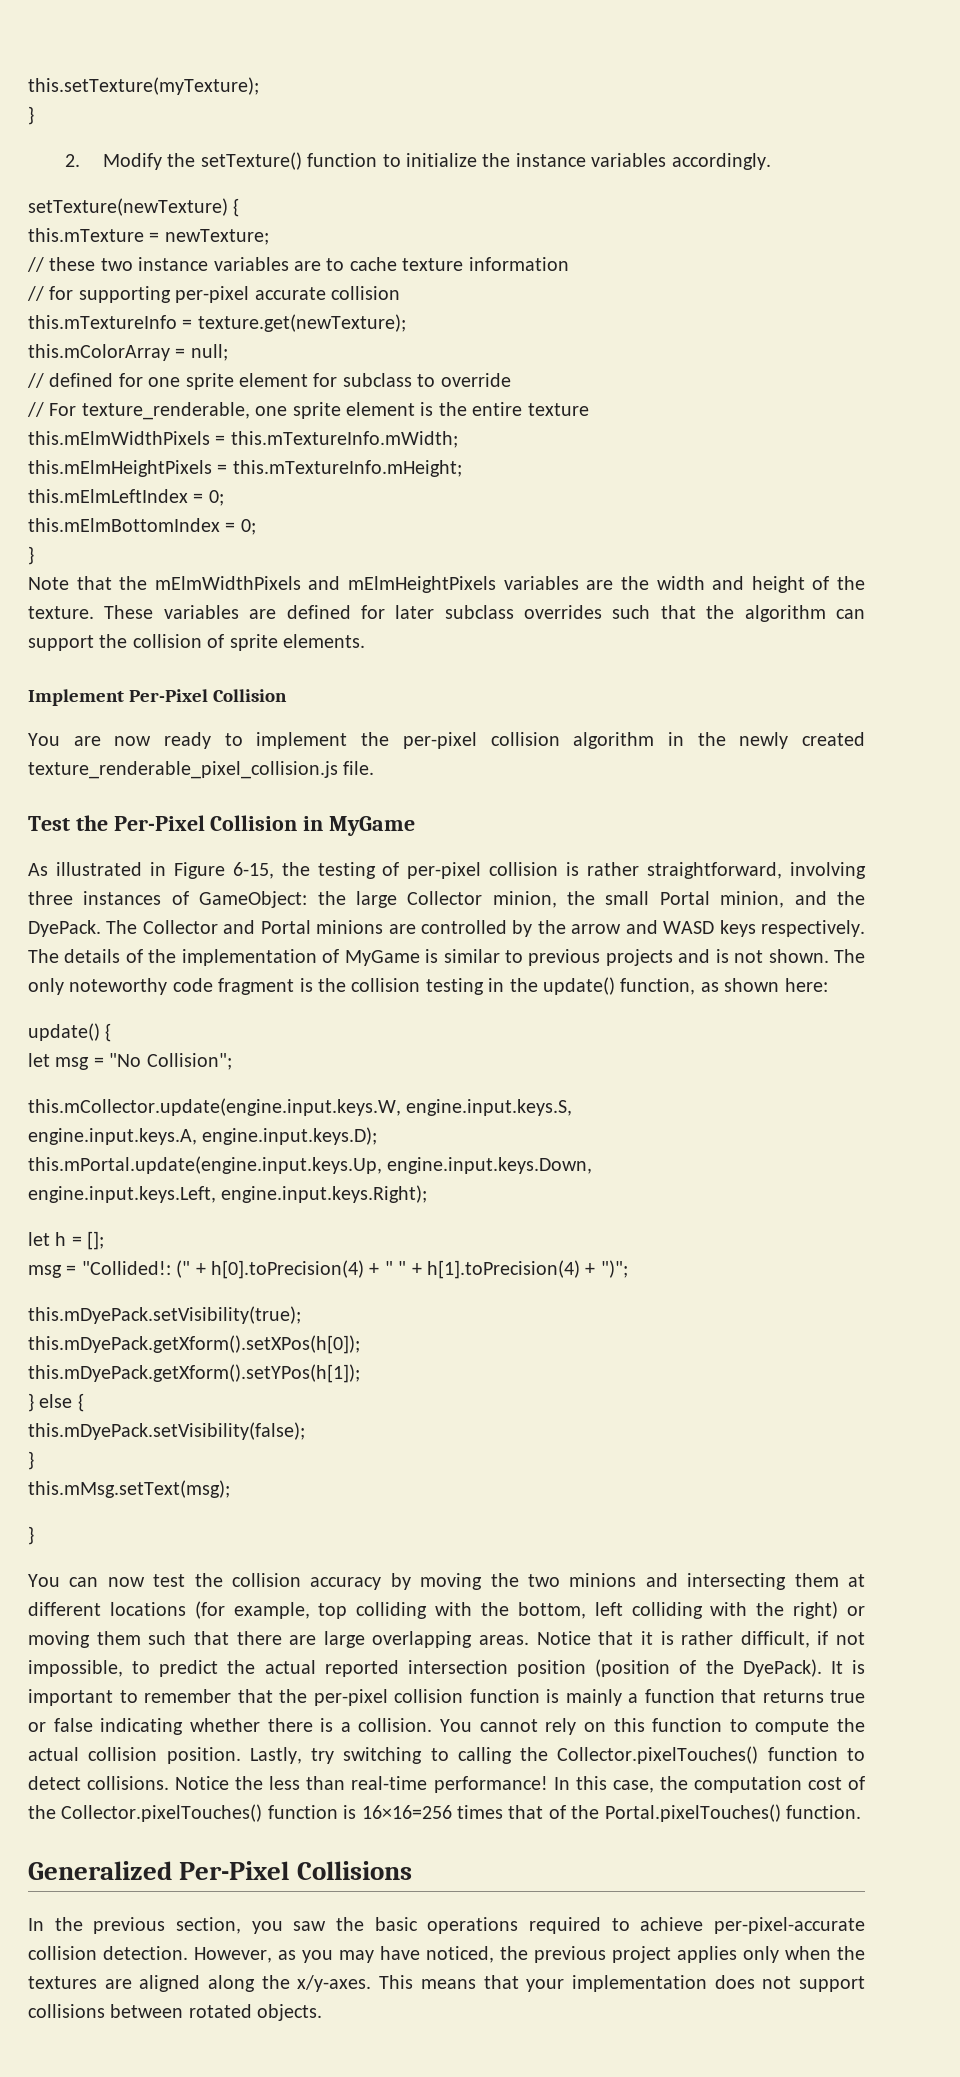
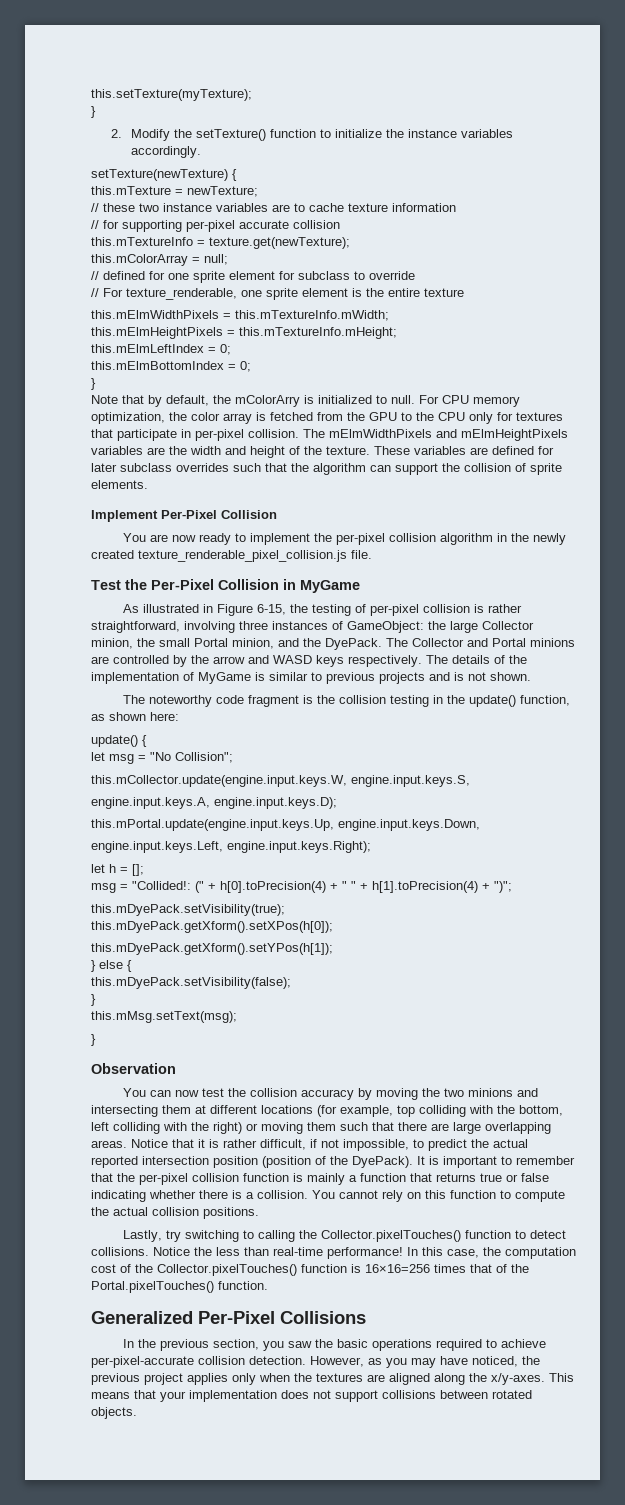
[119,576,148,590] the -> [148,395,520,407] [91,412,563,424] [91,429,325,441] by default, the mColorArry is initialized to null. For CPU memory optimization, the color array is fetched from the GPU to the CPU only for textures that participate in per-pixel collision. The
[834,949,865,963] [28,978,64,995] The only -> [123,695,146,704] // The
(34, 1535) none -> [91,1063,176,1074] // Observation
[166,1747,241,1764] position. -> [203,1207,259,1219] positions. //

